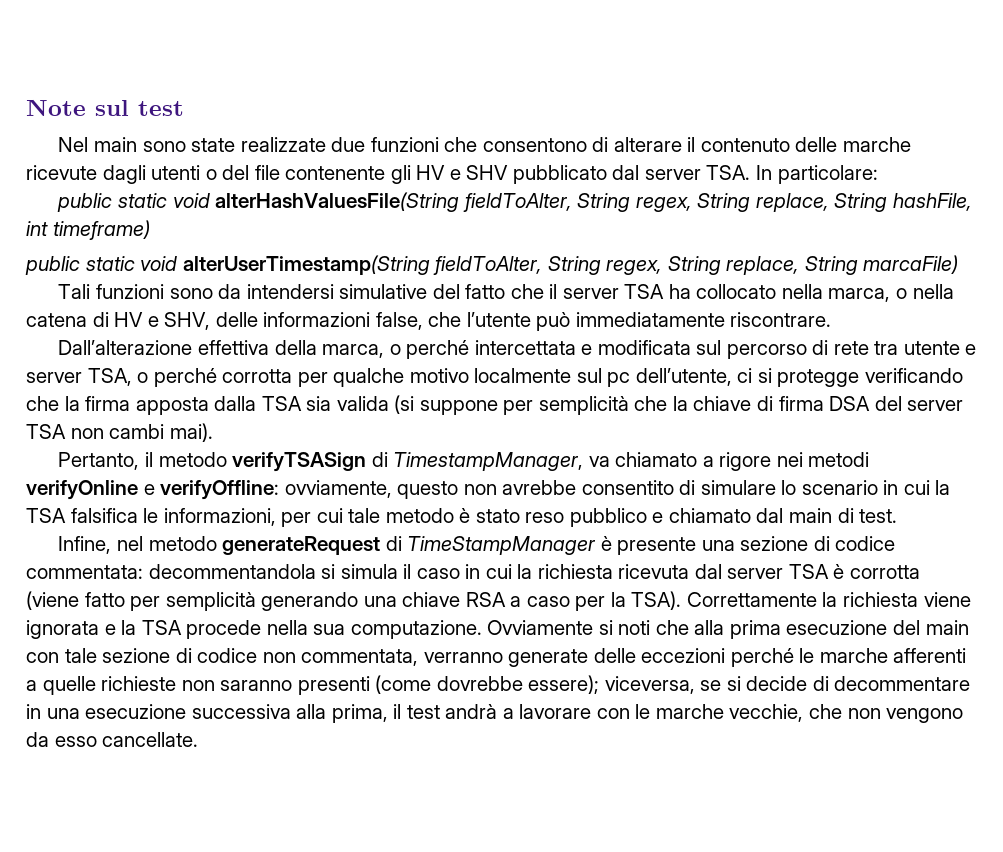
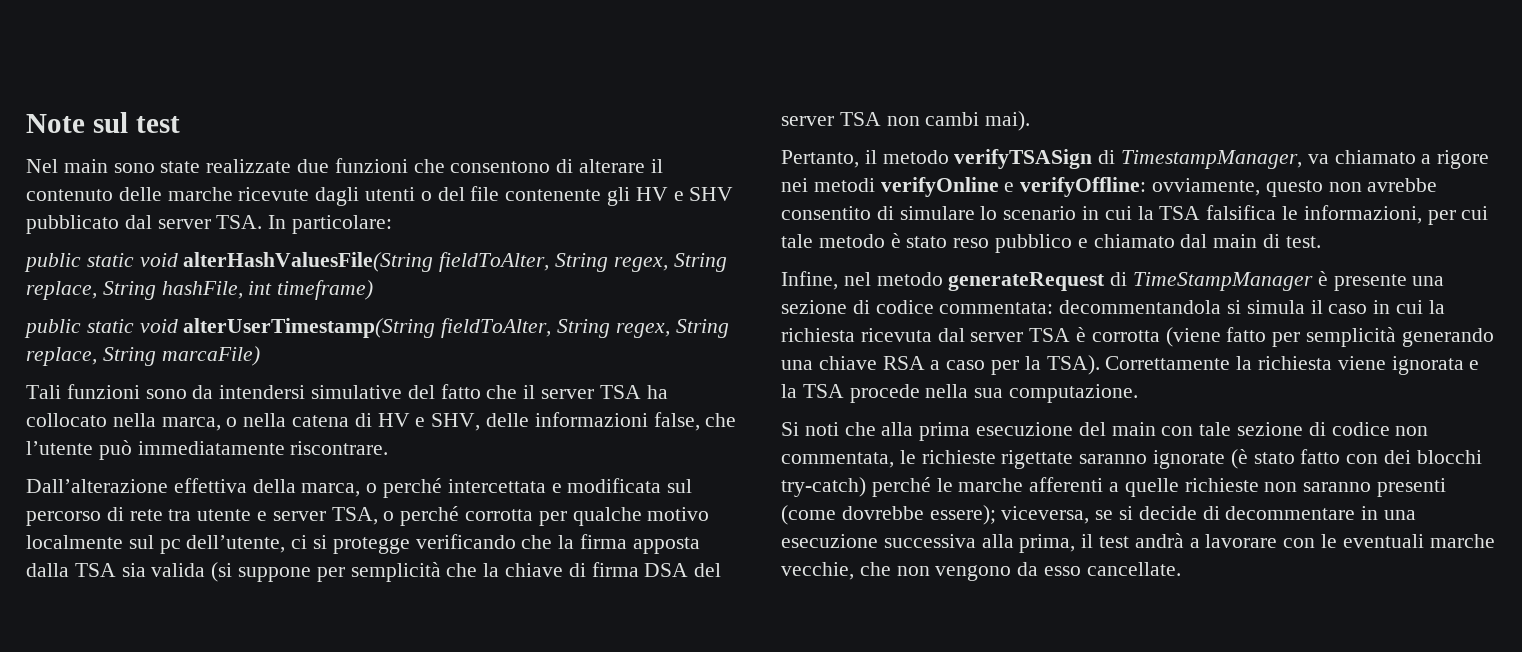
[487,620,613,635] Ovviamente si -> [781,422,799,436] // Si
[423,648,726,667] verranno generate delle eccezioni -> [899,449,1482,469] [781,477,866,497] le richieste rigettate saranno ignorate (è stato fatto con dei blocchi try-catch)
(651, 711) none -> [1342,534,1424,548] eventuali

